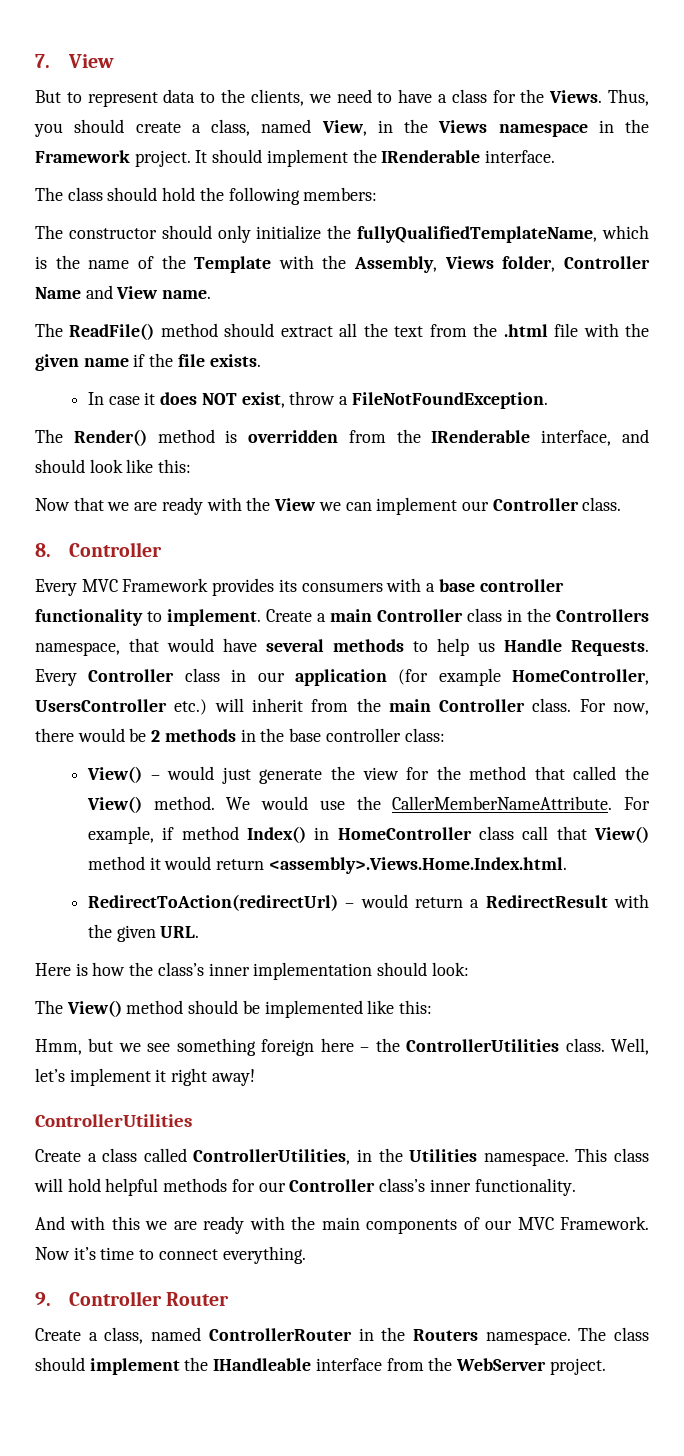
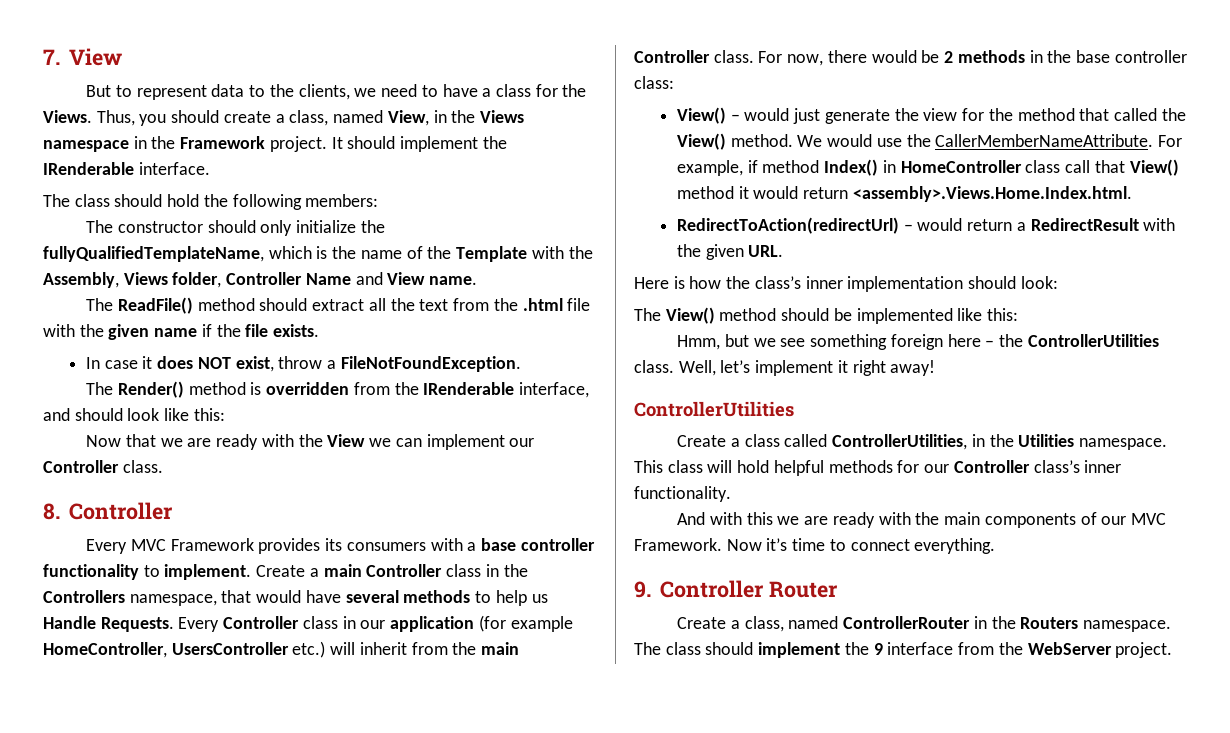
[213,1358,312,1371] IHandleable -> [873,643,883,655] 9

